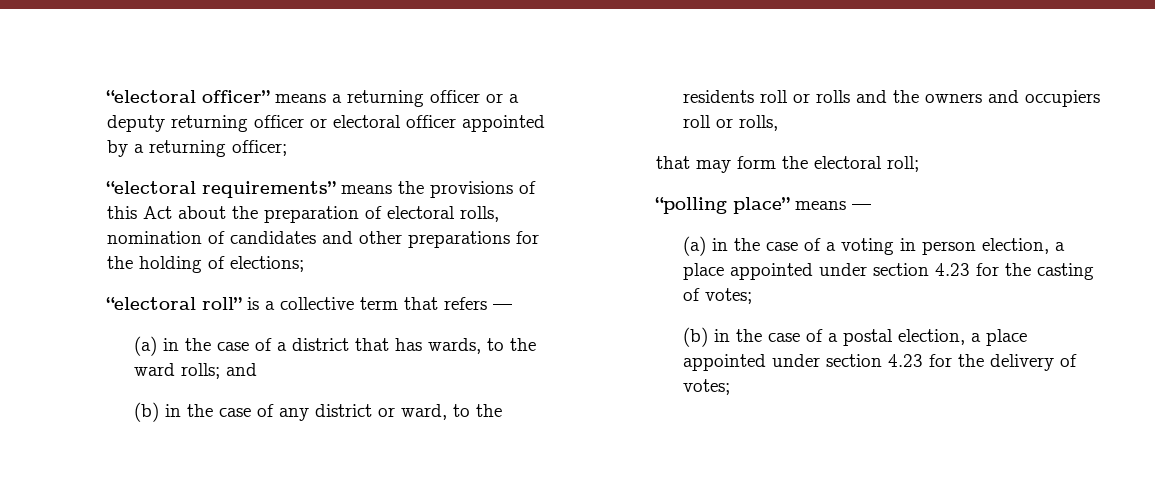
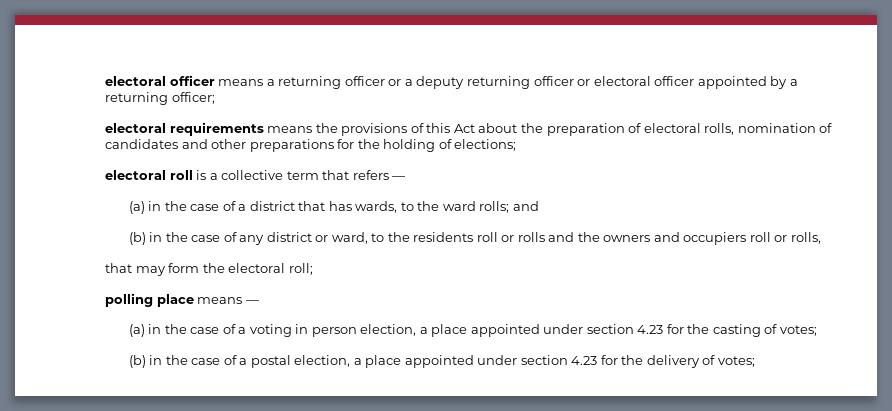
[105,90,270,103] “electoral officer” -> [105,75,215,86] electoral officer
[105,181,336,198] “electoral requirements” -> [105,122,264,136] electoral requirements
[105,297,242,310] “electoral roll” -> [105,170,193,180] electoral roll
[654,197,790,214] “polling place” -> [105,293,194,307] polling place

